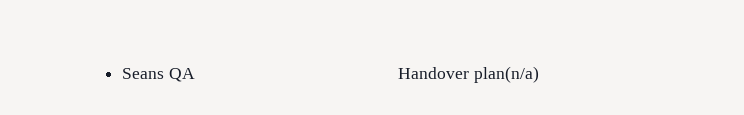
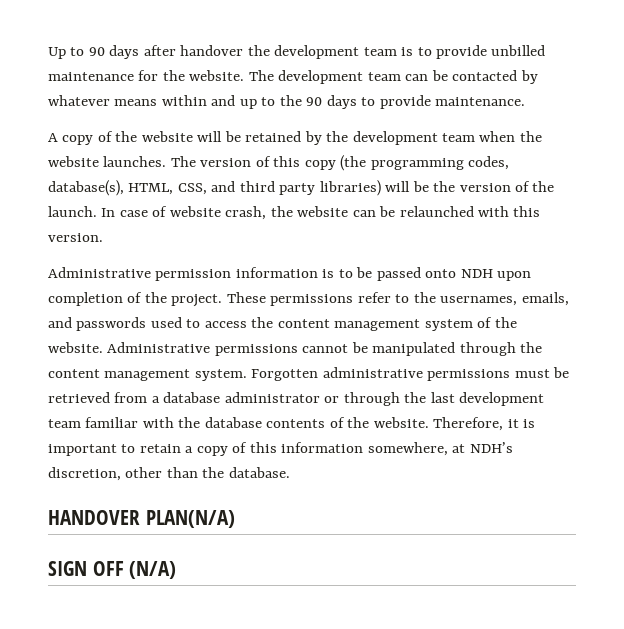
[121,68,195,82] [398,66,539,83] Seans QA // Handover plan(n/a) -> [48,45,546,59] [48,70,538,84] [48,95,526,109] [48,131,542,145] [48,155,510,171] [48,180,555,196] [48,206,541,220] [48,233,103,242] [48,267,532,281] [48,292,569,307] [48,317,517,331] [48,342,543,356] [48,367,570,381] [48,392,545,406] [48,417,536,431] [48,442,513,456] [48,467,290,481] [48,510,235,528] [48,561,177,579] Up to 90 days after handover the development team is to provide unbilled maintenance for the website. The development team can be contacted by whatever means within and up to the 90 days to provide maintenance. // A copy of the website will be retained by the development team when the website launches. The version of this copy (the programming codes, database(s), HTML, CSS, and third party libraries) will be the version of the launch. In case of website crash, the website can be relaunched with this version. // Administrative permission information is to be passed onto NDH upon completion of the project. These permissions refer to the usernames, emails, and passwords used to access the content management system of the website. Administrative permissions cannot be manipulated through the content management system. Forgotten administrative permissions must be retrieved from a database administrator or through the last development team familiar with the database contents of the website. Therefore, it is important to retain a copy of this information somewhere, at NDH’s discretion, other than the database. // HANDOVER PLAN(N/A) // SIGN OFF (N/A)

